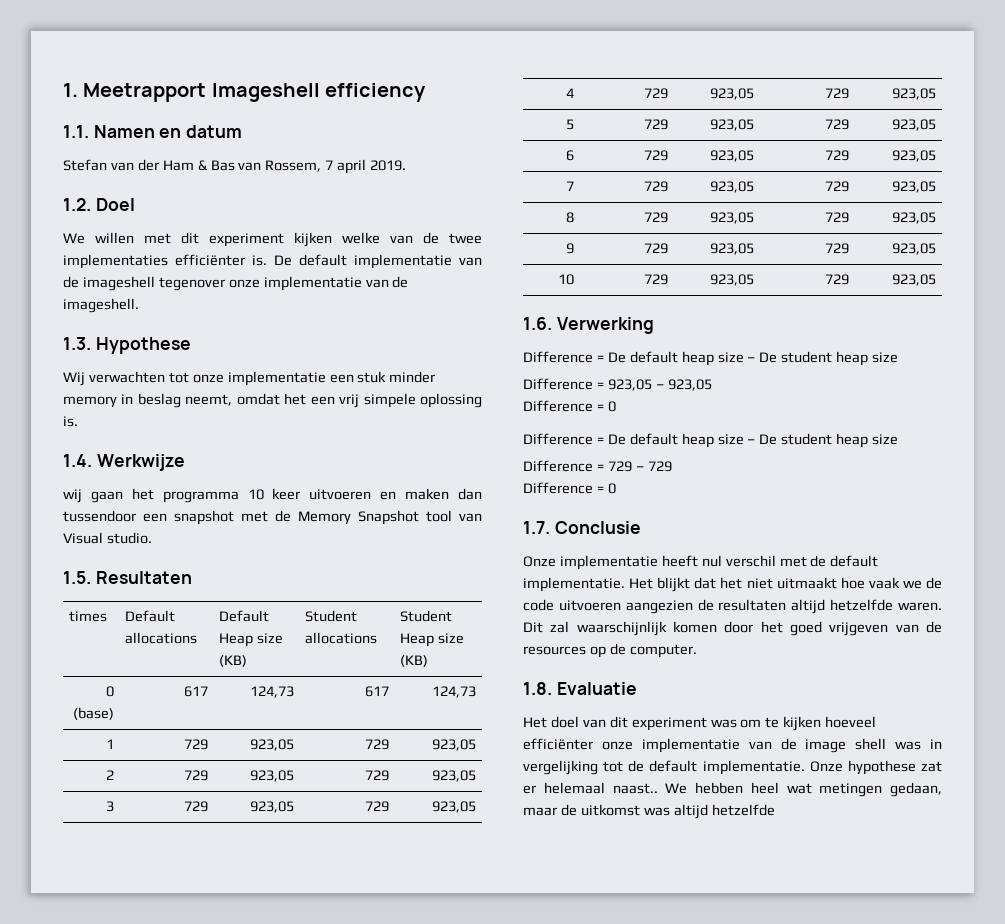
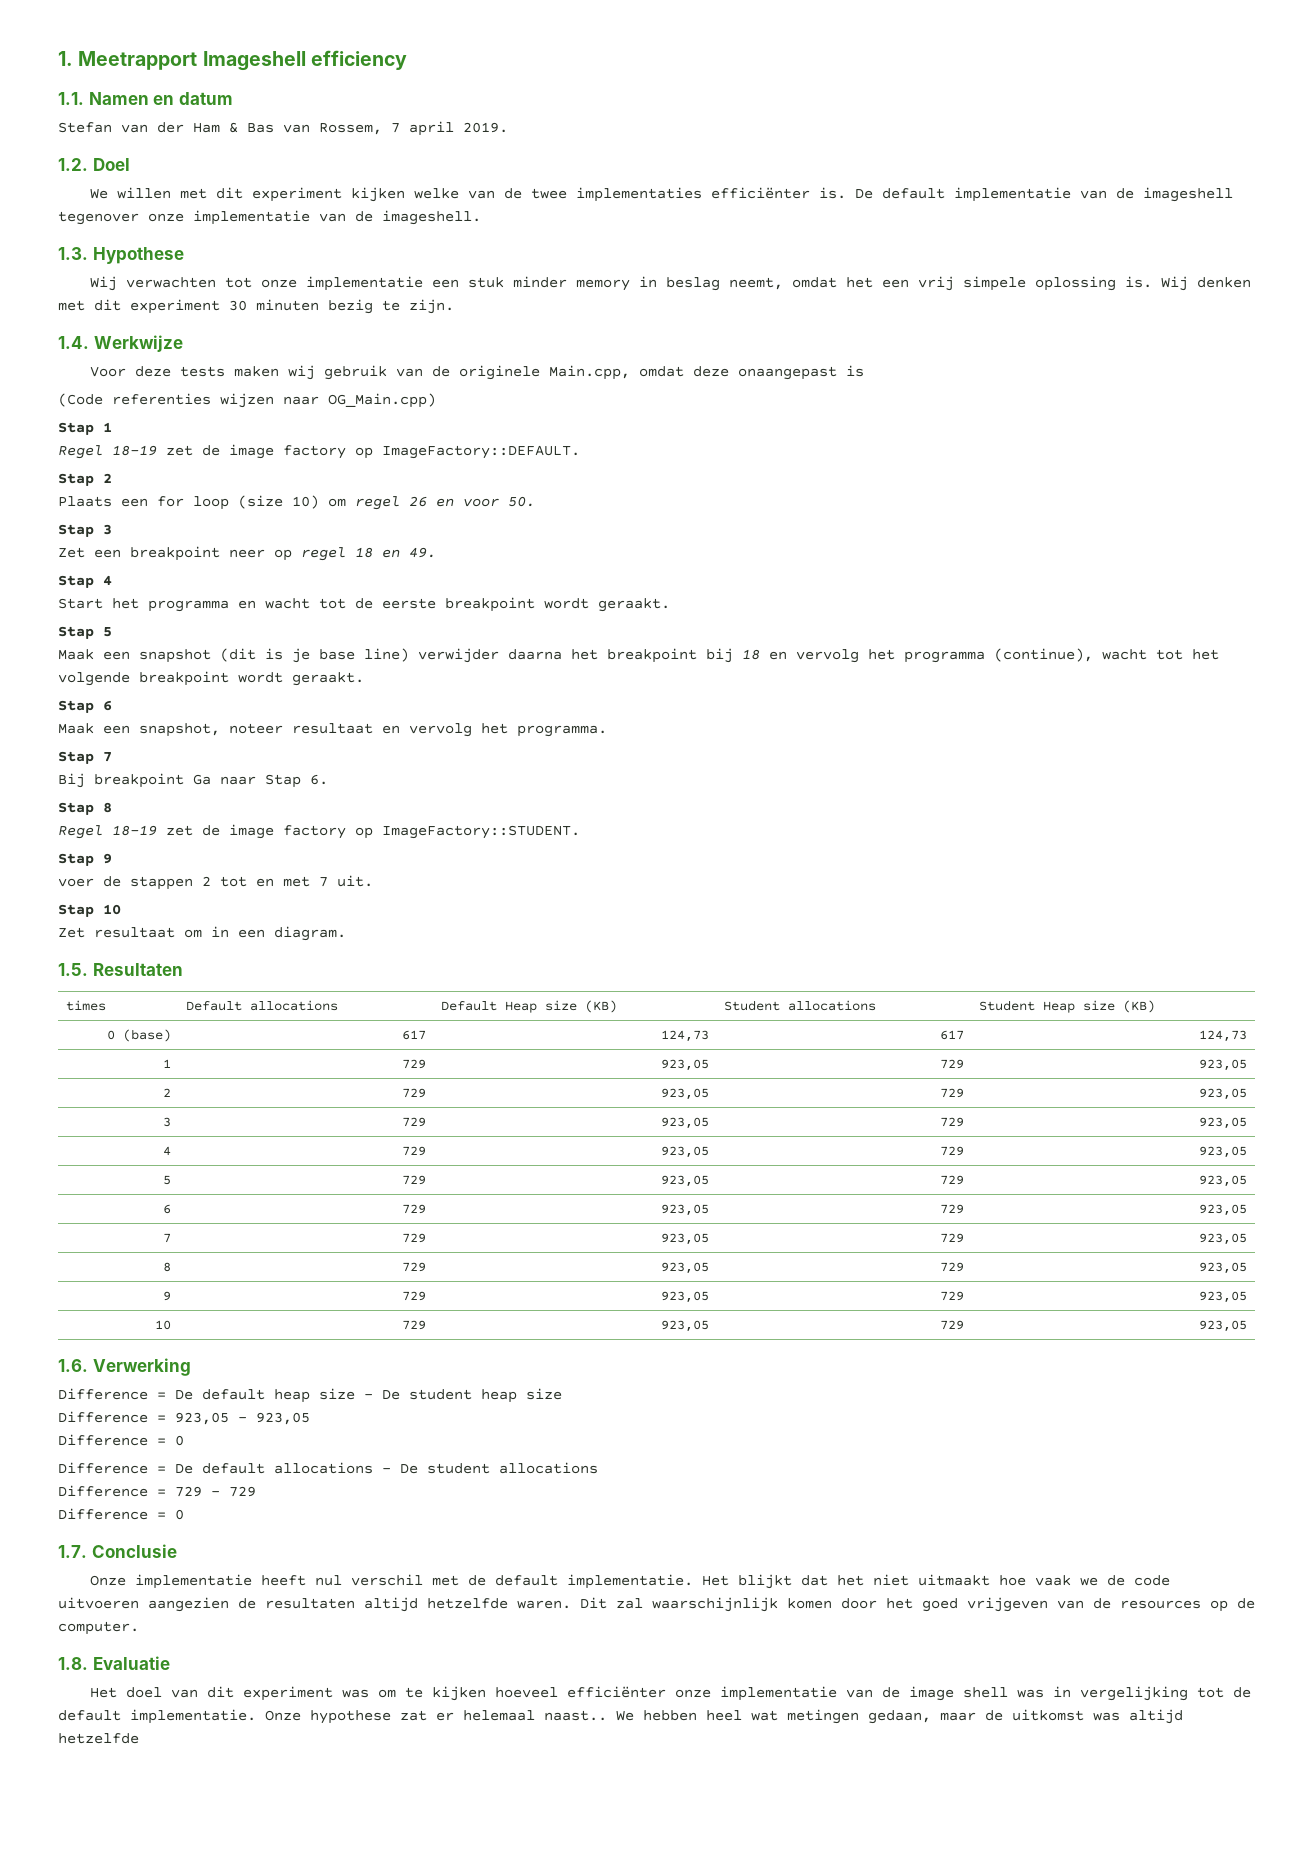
[63,454,185,471] [63,488,483,503] [63,510,482,525] [63,532,152,544] // 1.4. Werkwijze // wij gaan het programma 10 keer uitvoeren en maken dan tussendoor een snapshot met de Memory Snapshot tool van Visual studio. -> [1161,276,1252,291] [58,299,454,314] [58,335,183,352] [90,365,865,380] [58,393,436,408] [58,422,112,435] [58,444,580,459] [58,473,112,486] [58,495,535,510] [58,524,112,537] [58,546,436,561] [58,575,112,588] [58,597,670,612] [58,626,112,639] [58,648,1219,663] [58,671,364,686] [58,700,112,713] [58,723,607,737] [58,751,112,764] [58,773,328,788] [58,802,112,815] [58,824,580,839] [58,853,112,866] [58,875,373,890] [58,904,121,917] [58,926,346,941] Wij denken met dit experiment 30 minuten bezig te zijn. // 1.4. Werkwijze // Voor deze tests maken wij gebruik van de originele Main.cpp, omdat deze onaangepast is // (Code referenties wijzen naar OG_Main.cpp) // Stap 1 // Regel 18-19 zet de image factory op ImageFactory::DEFAULT. // Stap 2 // Plaats een for loop (size 10) om regel 26 en voor 50. // Stap 3 // Zet een breakpoint neer op regel 18 en 49. // Stap 4 // Start het programma en wacht tot de eerste breakpoint wordt geraakt. // Stap 5 // Maak een snapshot (dit is je base line) verwijder daarna het breakpoint bij 18 en vervolg het programma (continue), wacht tot het volgende breakpoint wordt geraakt. // Stap 6 // Maak een snapshot, noteer resultaat en vervolg het programma. // Stap 7 // Bij breakpoint Ga naar Stap 6. // Stap 8 // Regel 18-19 zet de image factory op ImageFactory::STUDENT. // Stap 9 // voer de stappen 2 tot en met 7 uit. // Stap 10 // Zet resultaat om in een diagram.
[681,433,899,448] heap size – De student heap size -> [274,1462,598,1474] allocations – De student allocations

